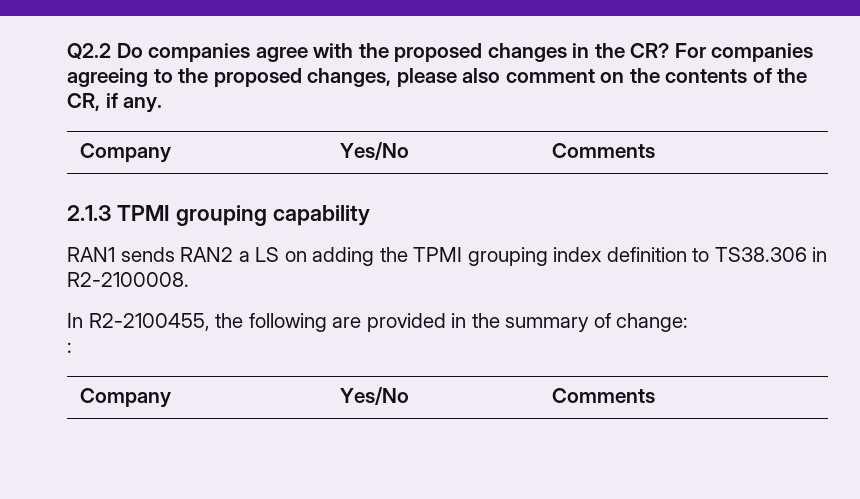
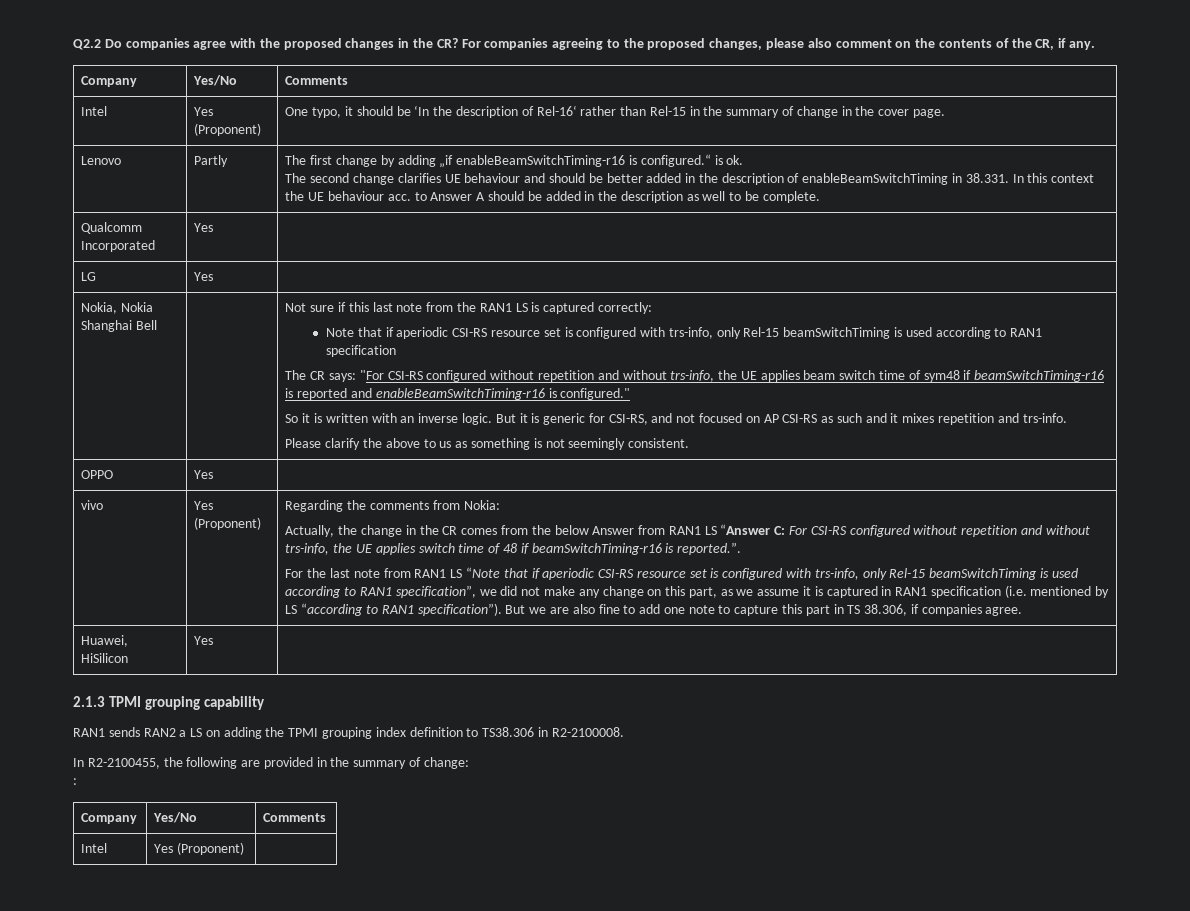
(656, 150) none -> [81,106,108,116] [194,107,214,116] [194,123,262,136] [285,105,945,118] [81,156,122,165] [194,155,229,167] [285,154,744,168] [285,173,1095,185] [285,191,820,203] [81,222,143,234] [81,240,156,252] [194,223,214,232] [81,272,97,281] [194,272,214,281] [81,302,154,314] [81,320,158,332] [285,302,652,314] [326,327,1043,339] [326,345,397,357] [285,370,1105,382] [285,388,631,400] [285,413,1067,425] [285,438,690,450] [81,470,114,479] [194,470,214,479] [81,500,104,510] [194,501,214,510] [194,517,262,530] [285,500,500,512] [285,524,1090,537] [285,542,742,555] [285,567,1078,580] [285,585,1110,598] [285,603,1023,616] [81,635,129,647] [81,653,129,663] [194,636,214,645] // Intel | Yes (Proponent) | One typo, it should be ‘In the description of Rel-16‘ rather than Rel-15 in the summary of change in the cover page. // Lenovo | Partly | The first change by adding „if enableBeamSwitchTiming-r16 is configured.“ is ok. // The second change clarifies UE behaviour and should be better added in the description of enableBeamSwitchTiming in 38.331. In this context the UE behaviour acc. to Answer A should be added in the description as well to be complete. // Qualcomm Incorporated | Yes | // LG | Yes | // Nokia, Nokia Shanghai Bell | | Not sure if this last note from the RAN1 LS is captured correctly: // Note that if aperiodic CSI-RS resource set is configured with trs-info, only Rel-15 beamSwitchTiming is used according to RAN1 specification // The CR says: "For CSI-RS configured without repetition and without trs-info, the UE applies beam switch time of sym48 if beamSwitchTiming-r16 is reported and enableBeamSwitchTiming-r16 is configured." // So it is written with an inverse logic. But it is generic for CSI-RS, and not focused on AP CSI-RS as such and it mixes repetition and trs-info. // Please clarify the above to us as something is not seemingly consistent. // OPPO | Yes | // vivo | Yes (Proponent) | Regarding the comments from Nokia: // Actually, the change in the CR comes from the below Answer from RAN1 LS “Answer C: For CSI-RS configured without repetition and without trs-info, the UE applies switch time of 48 if beamSwitchTiming-r16 is reported.”. // For the last note from RAN1 LS “Note that if aperiodic CSI-RS resource set is configured with trs-info, only Rel-15 beamSwitchTiming is used according to RAN1 specification”, we did not make any change on this part, as we assume it is captured in RAN1 specification (i.e. mentioned by LS “according to RAN1 specification”). But we are also fine to add one note to capture this part in TS 38.306, if companies agree. // Huawei, HiSilicon | Yes |
(656, 395) none -> [81,843,108,853] [154,842,245,855] // Intel | Yes (Proponent) |

